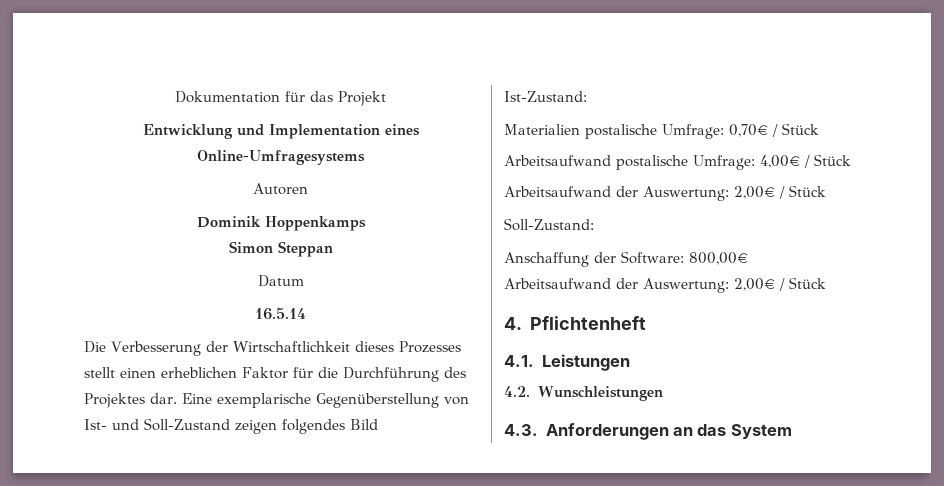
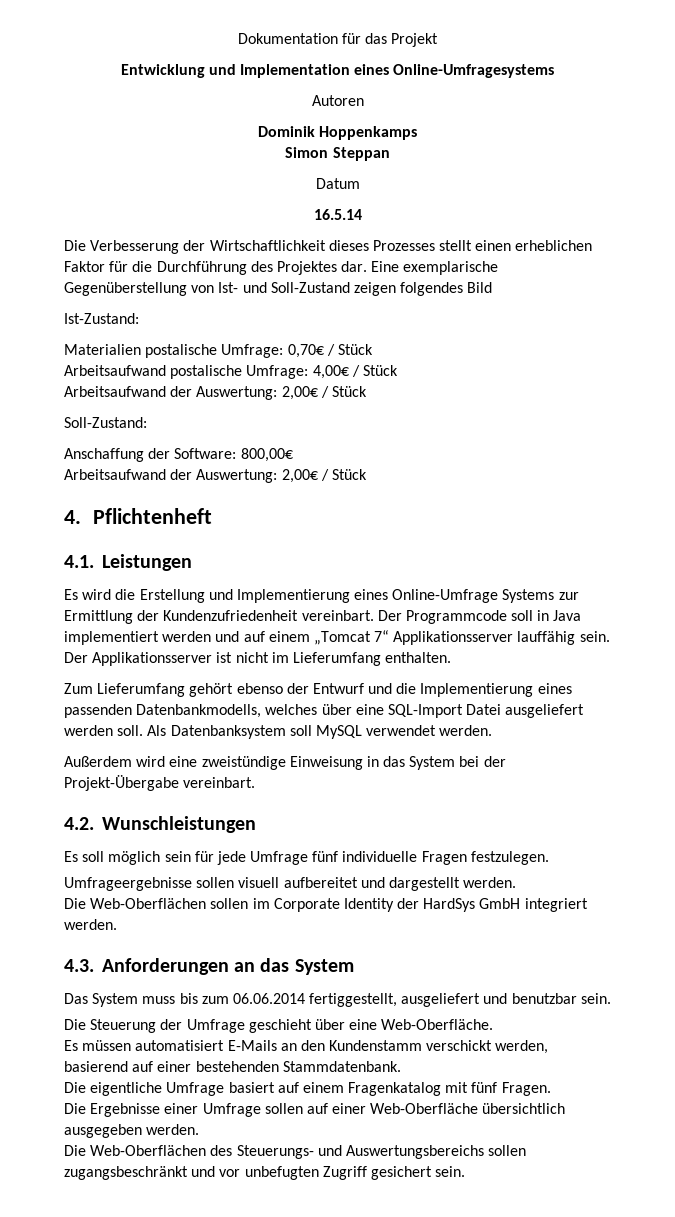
[504,386,663,401] 4.2. Wunschleistungen -> [64,589,579,603] [64,610,582,624] [64,630,610,645] [64,652,452,666] [64,683,572,697] [64,704,585,718] [64,725,493,739] [64,756,506,770] [64,775,256,791] [64,816,256,833] [64,851,549,865] [64,877,517,891] [64,898,588,912] [64,919,117,930] Es wird die Erstellung und Implementierung eines Online-Umfrage Systems zur Ermittlung der Kundenzufriedenheit vereinbart. Der Programmcode soll in Java implementiert werden und auf einem „Tomcat 7“ Applikationsserver lauffähig sein. Der Applikationsserver ist nicht im Lieferumfang enthalten. // Zum Lieferumfang gehört ebenso der Entwurf und die Implementierung eines passenden Datenbankmodells, welches über eine SQL-Import Datei ausgeliefert werden soll. Als Datenbanksystem soll MySQL verwendet werden. // Außerdem wird eine zweistündige Einweisung in das System bei der Projekt-Übergabe vereinbart. // 4.2. Wunschleistungen // Es soll möglich sein für jede Umfrage fünf individuelle Fragen festzulegen. // Umfrageergebnisse sollen visuell aufbereitet und dargestellt werden. // Die Web-Oberflächen sollen im Corporate Identity der HardSys GmbH integriert werden.
(792, 431) none -> [64,993,611,1007] [64,1019,494,1033] [64,1040,549,1054] [64,1061,401,1072] [64,1082,551,1096] [64,1103,566,1117] [64,1124,200,1138] [64,1145,527,1159] [64,1166,466,1180] // Das System muss bis zum 06.06.2014 fertiggestellt, ausgeliefert und benutzbar sein. // Die Steuerung der Umfrage geschieht über eine Web-Oberfläche. // Es müssen automatisiert E-Mails an den Kundenstamm verschickt werden, basierend auf einer bestehenden Stammdatenbank. // Die eigentliche Umfrage basiert auf einem Fragenkatalog mit fünf Fragen. // Die Ergebnisse einer Umfrage sollen auf einer Web-Oberfläche übersichtlich ausgegeben werden. // Die Web-Oberflächen des Steuerungs- und Auswertungsbereichs sollen zugangsbeschränkt und vor unbefugten Zugriff gesichert sein.

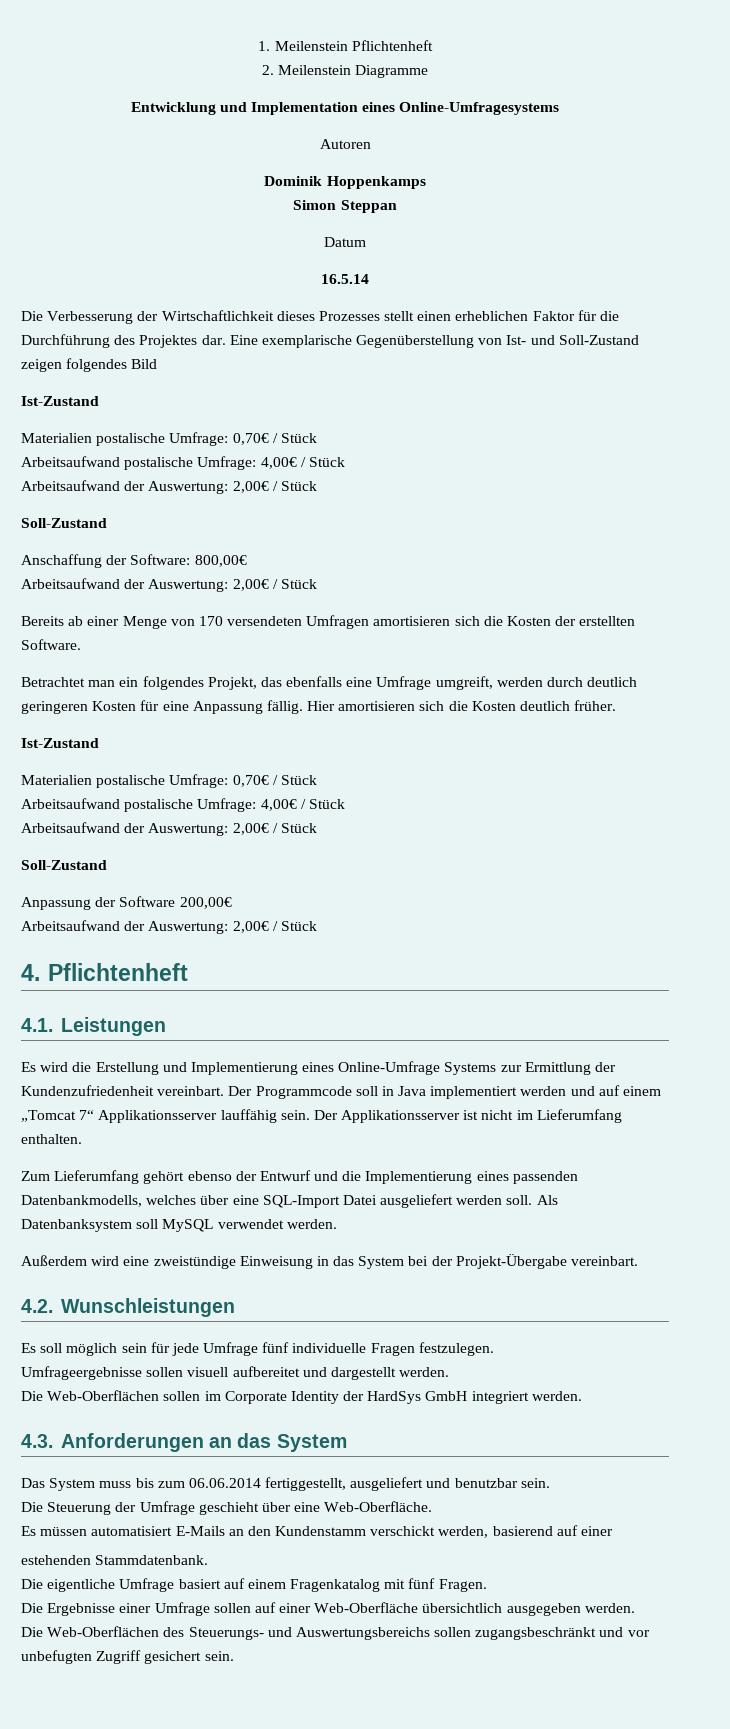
[237,33,439,47] Dokumentation für das Projekt -> [258,40,433,51] [261,65,429,78] 1. Meilenstein Pflichtenheft // 2. Meilenstein Diagramme
[64,313,139,324] Ist-Zustand: -> [21,396,99,406] Ist-Zustand
[64,417,147,428] Soll-Zustand: -> [21,518,107,528] Soll-Zustand
(367, 474) none -> [21,615,636,629] [21,639,81,650] [21,676,638,690] [21,700,617,714] [21,738,99,748] [21,774,317,788] [21,798,345,812] [21,822,317,836] [21,860,107,870] [21,896,232,910] [21,920,317,934] // Bereits ab einer Menge von 170 versendeten Umfragen amortisieren sich die Kosten der erstellten Software. // Betrachtet man ein folgendes Projekt, das ebenfalls eine Umfrage umgreift, werden durch deutlich geringeren Kosten für eine Anpassung fällig. Hier amortisieren sich die Kosten deutlich früher. // Ist-Zustand // Materialien postalische Umfrage: 0,70€ / Stück // Arbeitsaufwand postalische Umfrage: 4,00€ / Stück // Arbeitsaufwand der Auswertung: 2,00€ / Stück // Soll-Zustand // Anpassung der Software 200,00€ // Arbeitsaufwand der Auswertung: 2,00€ / Stück
[195,1061,279,1072] bestehenden -> [21,1555,91,1565] // estehenden

